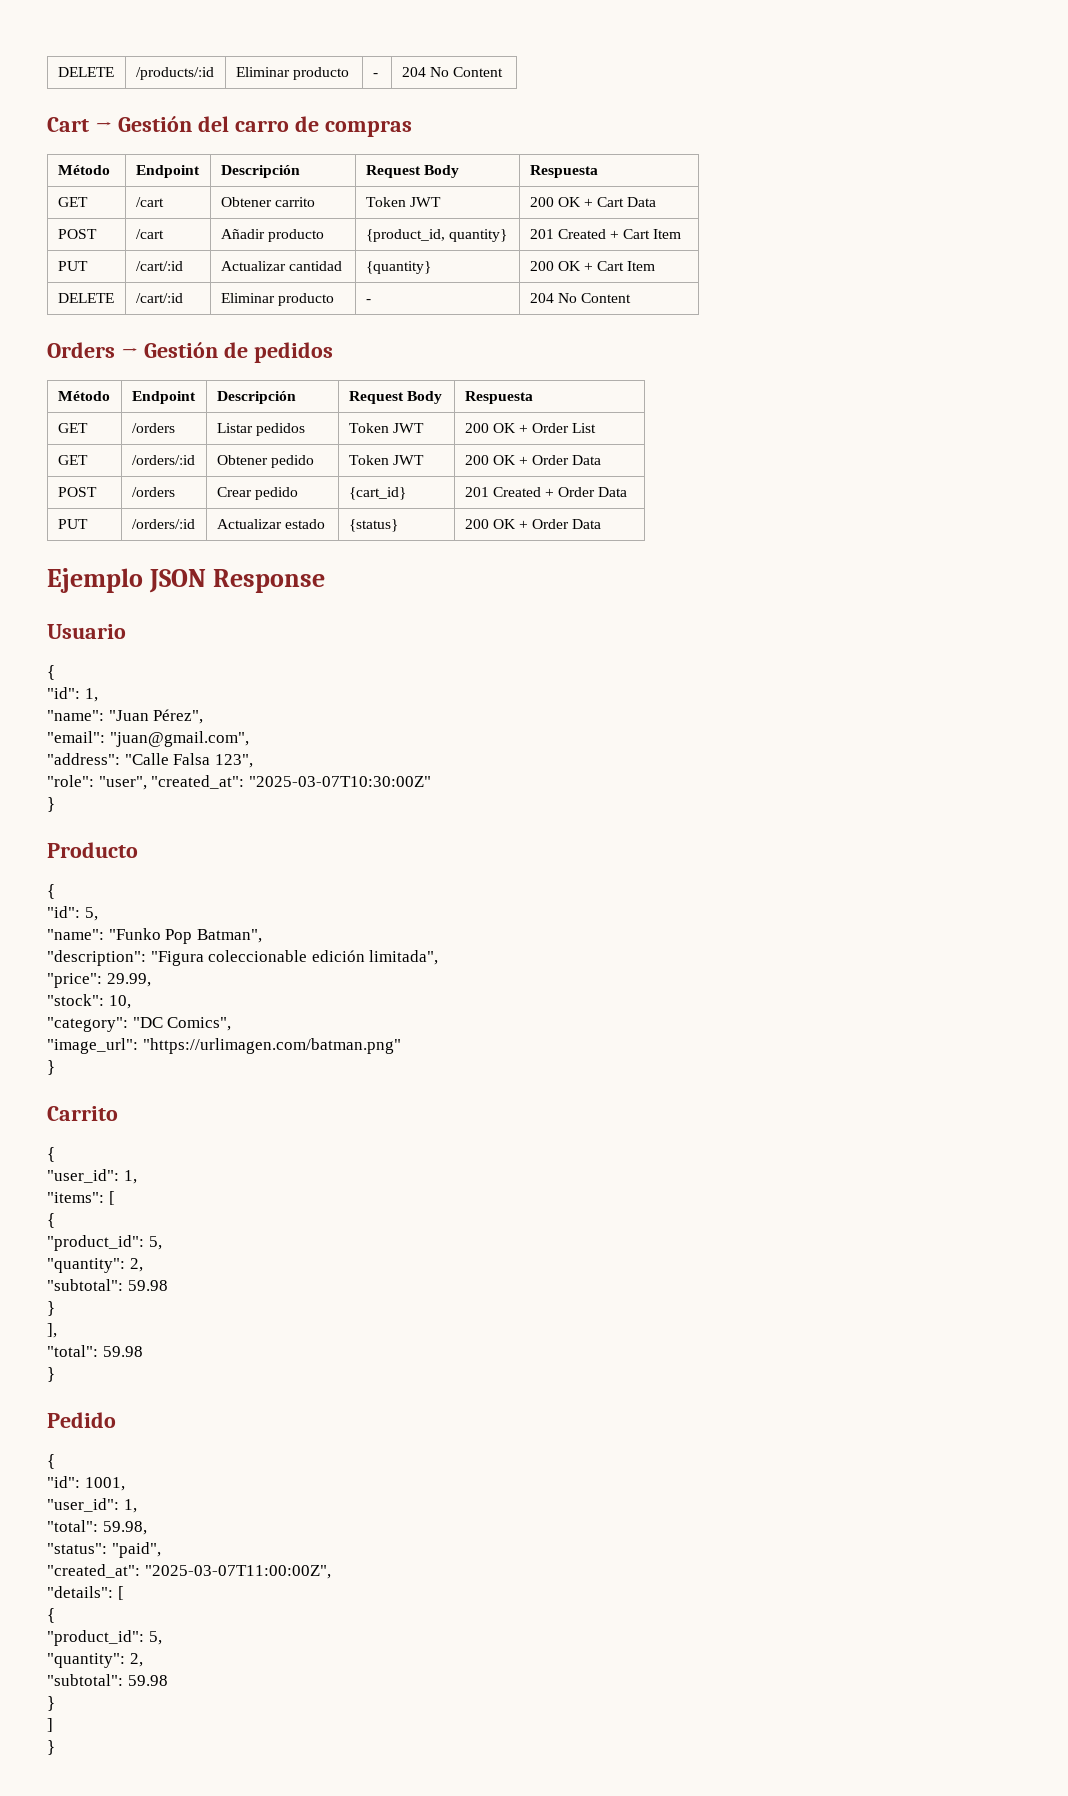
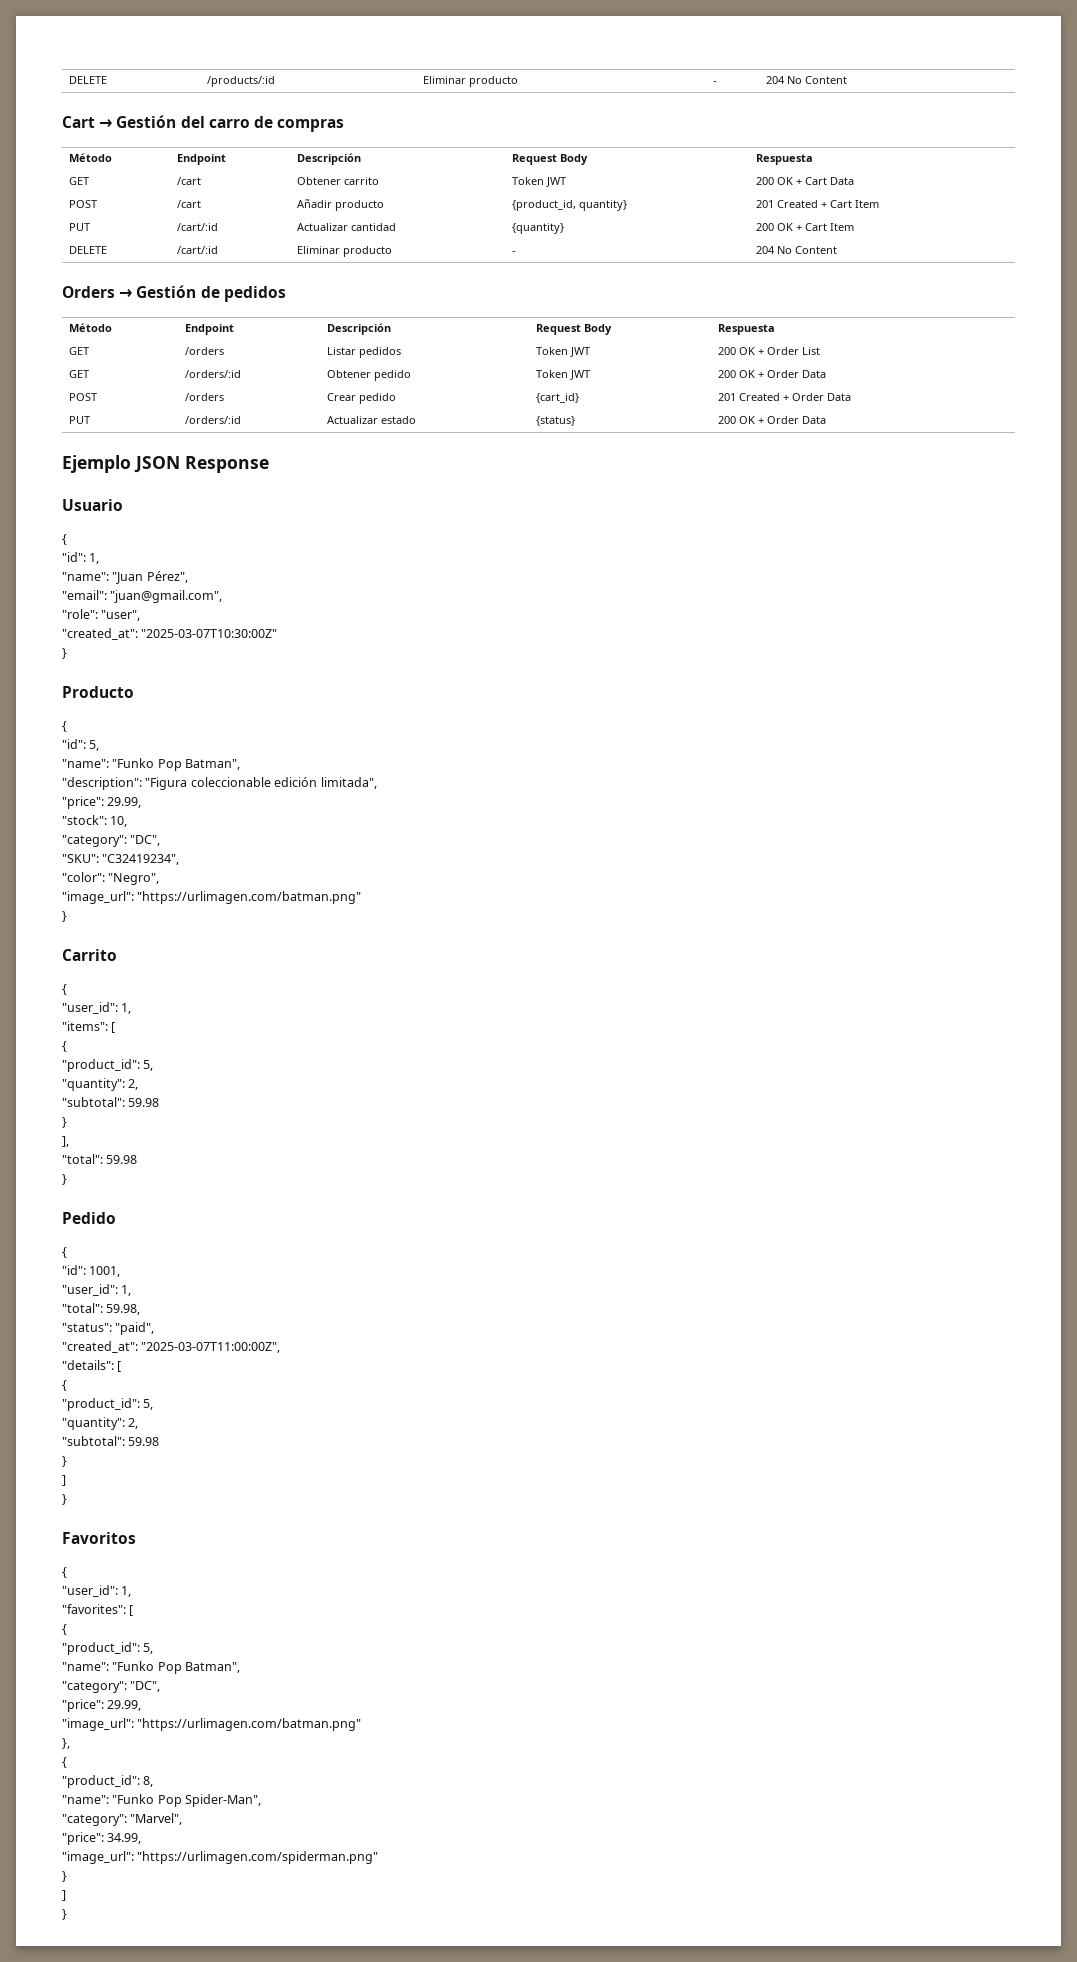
[47,753,253,768] // "address": "Calle Falsa 123", -> (223, 596) none
(147, 783) none -> (141, 615) //
[132,1017,232,1031] "DC Comics", -> [130,835,161,846] [62,854,180,865] [62,872,160,885] "DC", // "SKU": "C32419234", // "color": "Negro",
(55, 1747) none -> [62,1532,136,1544] [62,1567,67,1578] [62,1585,132,1597] [62,1604,134,1616] [62,1624,67,1635] [62,1642,154,1655] [62,1661,241,1674] [62,1681,161,1693] [62,1699,142,1712] [62,1718,362,1731] [62,1738,70,1749] [62,1757,67,1768] [62,1775,154,1788] [62,1794,262,1807] [62,1813,183,1826] [62,1832,142,1845] [62,1851,379,1864] [62,1871,67,1882] [62,1890,66,1901] [62,1909,67,1920] // Favoritos // { // "user_id": 1, // "favorites": [ // { // "product_id": 5, // "name": "Funko Pop Batman", // "category": "DC", // "price": 29.99, // "image_url": "https://urlimagen.com/batman.png" // }, // { // "product_id": 8, // "name": "Funko Pop Spider-Man", // "category": "Marvel", // "price": 34.99, // "image_url": "https://urlimagen.com/spiderman.png" // } // ] // }

